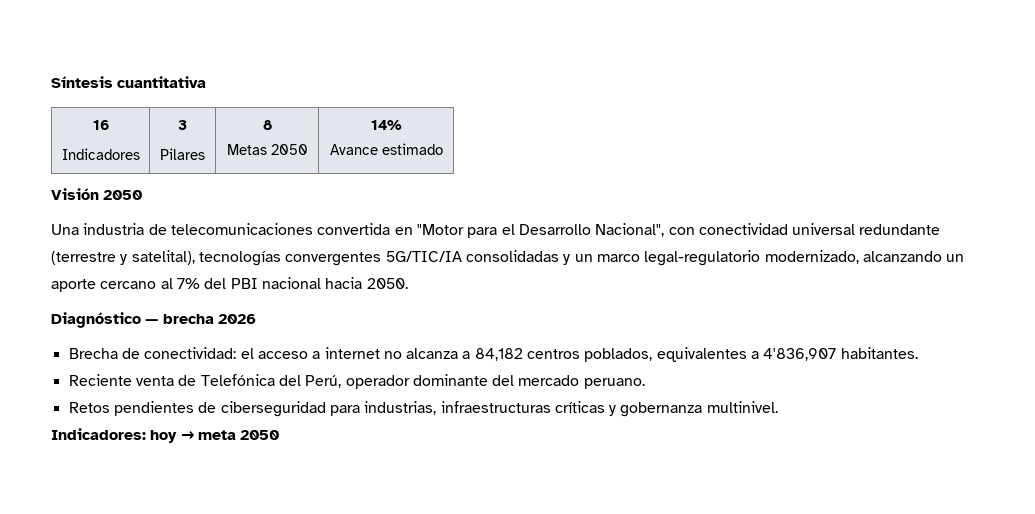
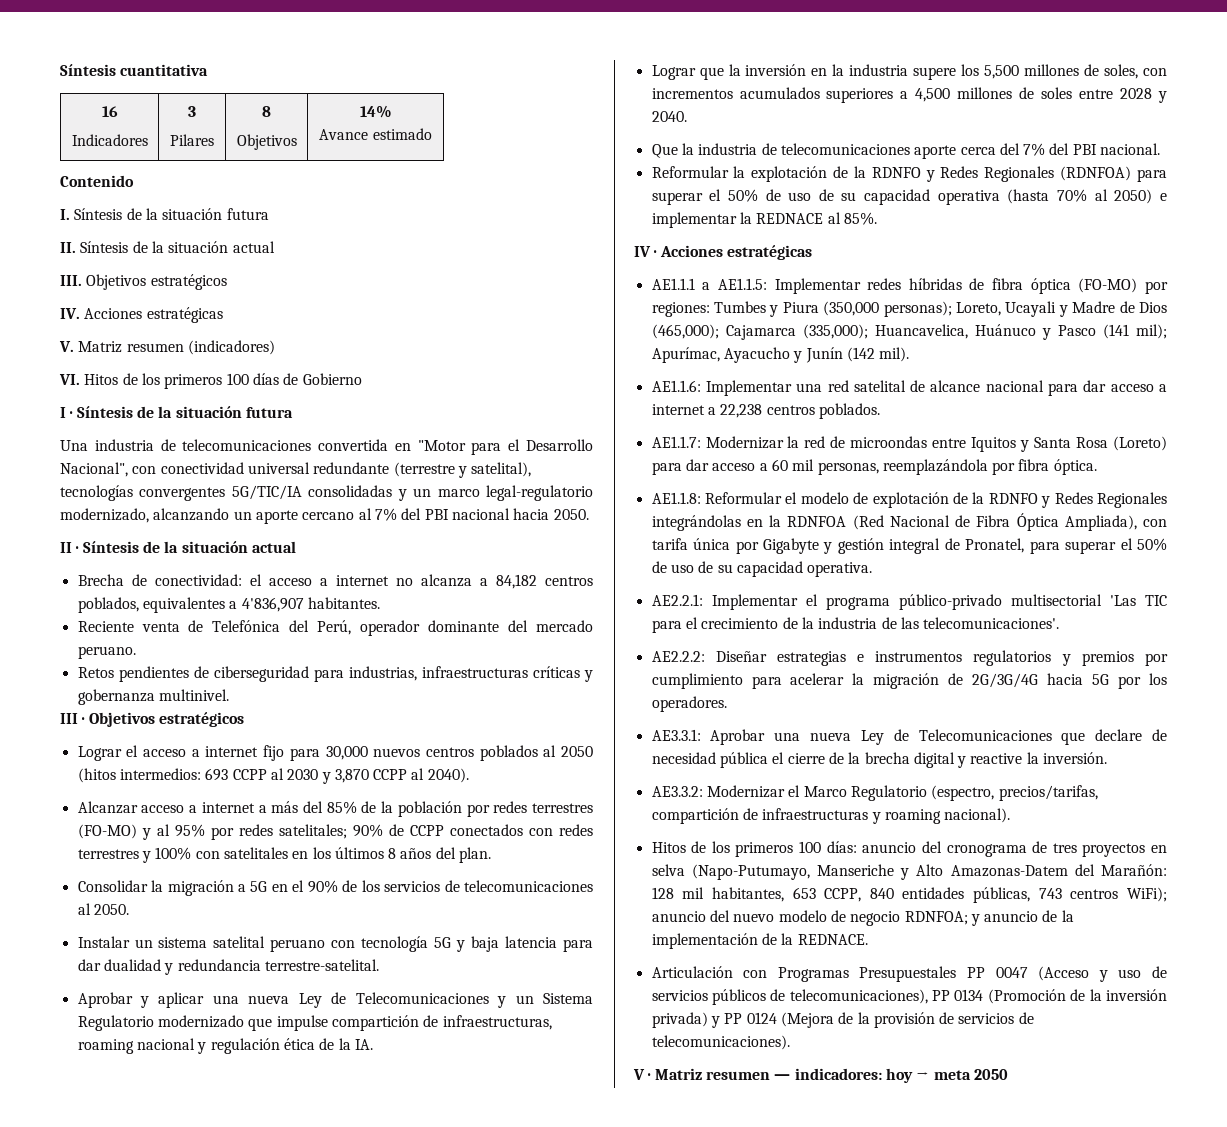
[226,144,308,155] Metas 2050 -> [236,134,297,150] Objetivos
[51,188,143,200] Visión 2050 -> [60,175,134,187] [60,208,269,220] [60,241,275,253] [60,274,227,290] [60,307,223,323] [59,340,275,355] [59,373,362,389] [60,406,293,418] Contenido // I. Síntesis de la situación futura // II. Síntesis de la situación actual // III. Objetivos estratégicos // IV. Acciones estratégicas // V. Matriz resumen (indicadores) // VI. Hitos de los primeros 100 días de Gobierno // I · Síntesis de la situación futura
[51,312,256,328] Diagnóstico — brecha 2026 -> [60,541,296,553] II · Síntesis de la situación actual
[51,428,146,440] Indicadores: -> [60,712,244,727] [77,745,593,761] [77,768,469,784] [77,801,593,817] [77,824,594,840] [77,847,492,863] [77,880,593,896] [77,903,129,915] [77,936,593,952] [77,959,379,975] [77,992,593,1008] [77,1015,552,1031] [77,1038,373,1054] [651,64,1167,80] [651,87,1167,103] [651,111,687,122] [651,143,1161,159] [651,166,1167,182] [651,189,1167,205] [651,212,877,228] [634,245,812,260] [651,278,1168,294] [651,301,1167,317] [651,324,1167,340] [651,347,910,363] [651,380,1167,396] [651,403,880,419] [651,436,1167,452] [651,459,1097,475] [651,492,1167,508] [651,513,1167,531] [651,538,1167,554] [651,561,873,577] [651,594,1167,610] [651,617,1060,633] [651,650,1168,666] [651,673,1167,689] [651,696,727,712] [651,729,1167,745] [651,752,1108,768] [651,785,1098,801] [651,808,1011,824] [651,841,1167,857] [651,864,1167,880] [651,887,1167,903] [651,910,1074,926] [651,933,868,949] [651,966,1167,982] [651,989,1167,1005] [651,1012,1034,1028] [651,1035,790,1050] [633,1068,882,1080] III · Objetivos estratégicos // Lograr el acceso a internet fijo para 30,000 nuevos centros poblados al 2050 (hitos intermedios: 693 CCPP al 2030 y 3,870 CCPP al 2040). // Alcanzar acceso a internet a más del 85% de la población por redes terrestres (FO-MO) y al 95% por redes satelitales; 90% de CCPP conectados con redes terrestres y 100% con satelitales en los últimos 8 años del plan. // Consolidar la migración a 5G en el 90% de los servicios de telecomunicaciones al 2050. // Instalar un sistema satelital peruano con tecnología 5G y baja latencia para dar dualidad y redundancia terrestre-satelital. // Aprobar y aplicar una nueva Ley de Telecomunicaciones y un Sistema Regulatorio modernizado que impulse compartición de infraestructuras, roaming nacional y regulación ética de la IA. // Lograr que la inversión en la industria supere los 5,500 millones de soles, con incrementos acumulados superiores a 4,500 millones de soles entre 2028 y 2040. // Que la industria de telecomunicaciones aporte cerca del 7% del PBI nacional. // Reformular la explotación de la RDNFO y Redes Regionales (RDNFOA) para superar el 50% de uso de su capacidad operativa (hasta 70% al 2050) e implementar la REDNACE al 85%. // IV · Acciones estratégicas // AE1.1.1 a AE1.1.5: Implementar redes híbridas de fibra óptica (FO-MO) por regiones: Tumbes y Piura (350,000 personas); Loreto, Ucayali y Madre de Dios (465,000); Cajamarca (335,000); Huancavelica, Huánuco y Pasco (141 mil); Apurímac, Ayacucho y Junín (142 mil). // AE1.1.6: Implementar una red satelital de alcance nacional para dar acceso a internet a 22,238 centros poblados. // AE1.1.7: Modernizar la red de microondas entre Iquitos y Santa Rosa (Loreto) para dar acceso a 60 mil personas, reemplazándola por fibra óptica. // AE1.1.8: Reformular el modelo de explotación de la RDNFO y Redes Regionales integrándolas en la RDNFOA (Red Nacional de Fibra Óptica Ampliada), con tarifa única por Gigabyte y gestión integral de Pronatel, para superar el 50% de uso de su capacidad operativa. // AE2.2.1: Implementar el programa público-privado multisectorial 'Las TIC para el crecimiento de la industria de las telecomunicaciones'. // AE2.2.2: Diseñar estrategias e instrumentos regulatorios y premios por cumplimiento para acelerar la migración de 2G/3G/4G hacia 5G por los operadores. // AE3.3.1: Aprobar una nueva Ley de Telecomunicaciones que declare de necesidad pública el cierre de la brecha digital y reactive la inversión. // AE3.3.2: Modernizar el Marco Regulatorio (espectro, precios/tarifas, compartición de infraestructuras y roaming nacional). // Hitos de los primeros 100 días: anuncio del cronograma de tres proyectos en selva (Napo-Putumayo, Manseriche y Alto Amazonas-Datem del Marañón: 128 mil habitantes, 653 CCPP, 840 entidades públicas, 743 centros WiFi); anuncio del nuevo modelo de negocio RDNFOA; y anuncio de la implementación de la REDNACE. // Articulación con Programas Presupuestales PP 0047 (Acceso y uso de servicios públicos de telecomunicaciones), PP 0134 (Promoción de la inversión privada) y PP 0124 (Mejora de la provisión de servicios de telecomunicaciones). // V · Matriz resumen — indicadores:

